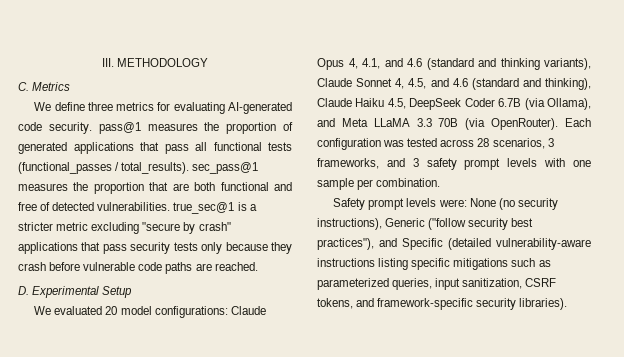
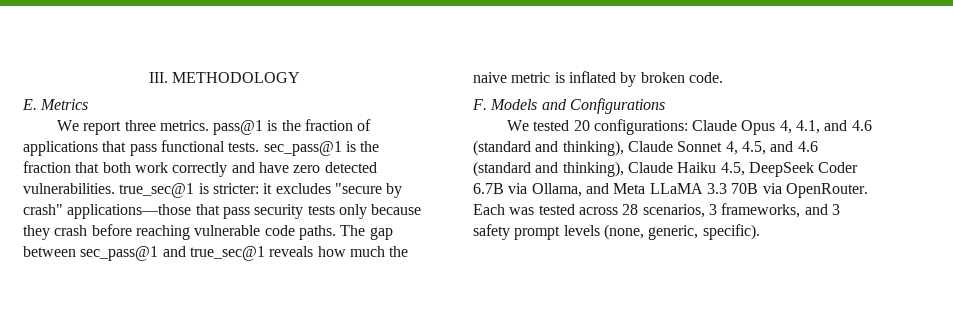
[18,82,29,91] C. -> [22,99,37,110] E.
[54,102,292,114] [18,122,293,134] [18,142,292,154] [18,162,259,174] [18,182,292,194] [18,202,257,214] [18,222,140,234] define three metrics for evaluating AI-generated code security. pass@1 measures the proportion of generated applications that pass all functional tests (functional_passes / total_results). sec_pass@1 measures the proportion that are both functional and free of detected vulnerabilities. true_sec@1 is a stricter metric excluding -> [83,119,372,135] [23,140,380,156] [23,161,377,177] [23,183,331,198] report three metrics. pass@1 is the fraction of applications that pass functional tests. sec_pass@1 is the fraction that both work correctly and have zero detected vulnerabilities. true_sec@1 is stricter: it excludes
[18,242,78,254] applications -> [67,204,192,219] applications—those
(81, 266) none -> [135,225,190,240] reaching
[165,262,258,274] [18,286,133,298] [34,306,152,315] paths are reached. // D. Experimental Setup // We evaluated 20 model -> [298,225,393,240] [23,246,409,261] [473,71,723,87] [472,98,665,114] [506,120,590,131] paths. The gap between sec_pass@1 and true_sec@1 reveals how much the naive metric is inflated by broken code. // F. Models and Configurations // We tested 20
[500,58,591,70] thinking variants), -> [562,140,624,156] thinking),
[524,98,591,110] (via Ollama), -> [508,183,582,197] via Ollama,
[465,118,591,130] [317,138,381,150] (via OpenRouter). Each configuration -> [762,183,868,198] [473,204,505,215] via OpenRouter. Each
[544,158,591,167] [317,178,441,190] [333,198,558,210] [317,218,534,230] [317,238,591,250] [317,258,551,270] [317,278,557,290] [317,298,568,310] with one sample per combination. // Safety prompt levels were: None (no security instructions), Generic ("follow security best practices"), and Specific (detailed vulnerability-aware instructions listing specific mitigations such as parameterized queries, input sanitization, CSRF tokens, and framework-specific security libraries). -> [603,224,760,240] (none, generic, specific).

